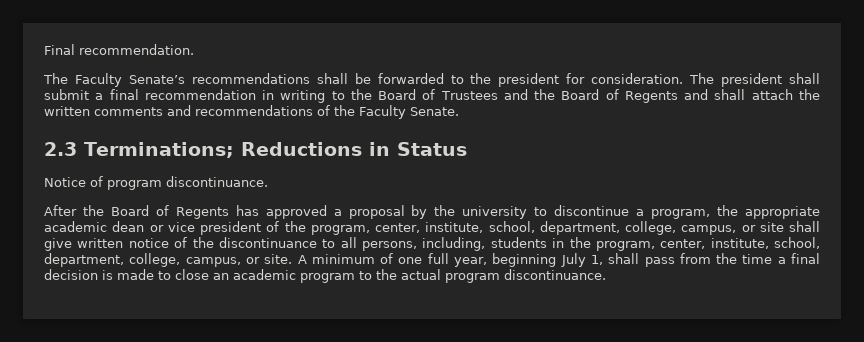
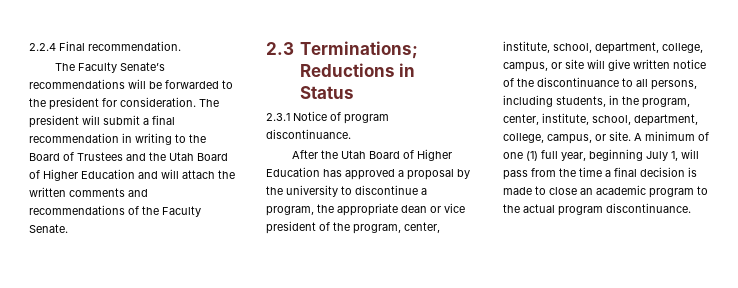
(44, 49) none -> [29,43,56,51] 2.2.4
[316,73,348,84] shall -> [128,79,146,89] will
[789,73,820,84] shall -> [82,115,100,125] will
[561,89,746,103] Board of Regents and shall -> [169,152,228,161] [29,169,179,181] Utah Board of Higher Education and will
(468, 149) none -> [266,113,290,121] 2.3.1
[110,205,229,219] Board of Regents -> [340,149,452,161] [266,167,320,177] Utah Board of Higher Education
[44,221,107,232] academic -> (398, 209) none
[789,221,820,232] shall -> [587,59,605,69] will
[422,237,547,251] including, students -> [503,95,606,107] including students,
(423, 260) none -> [526,151,538,161] (1)
[608,253,640,264] shall -> [681,149,699,159] will

